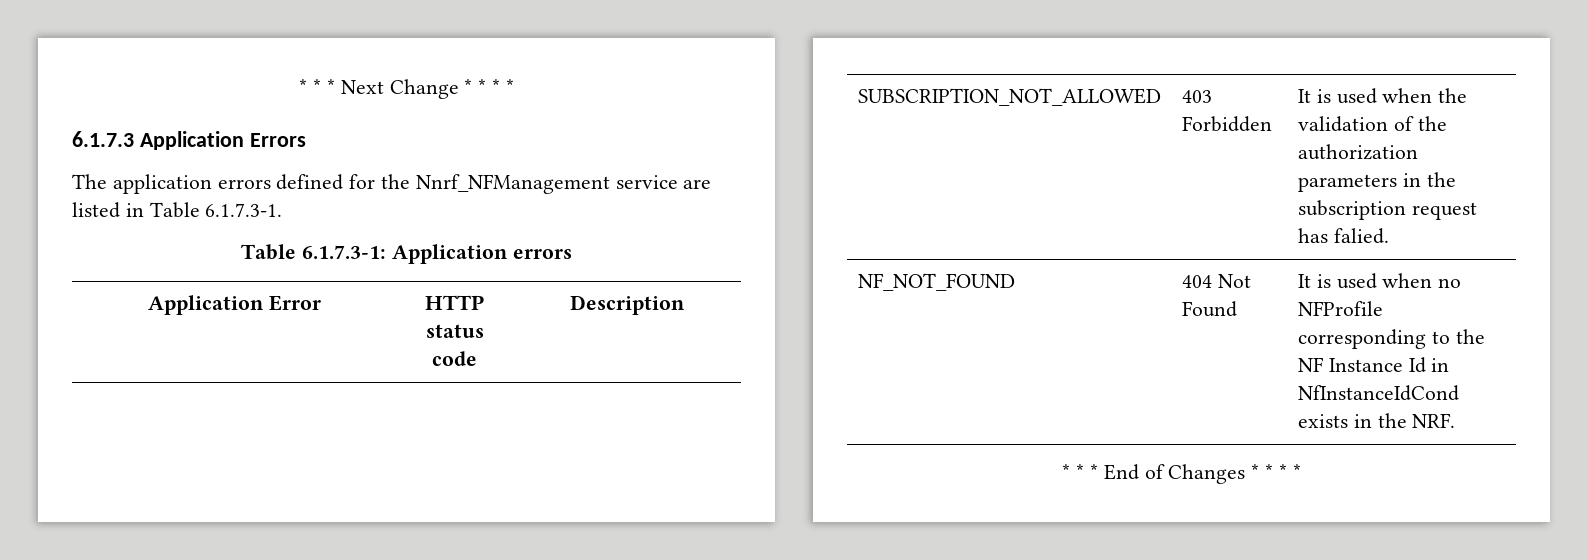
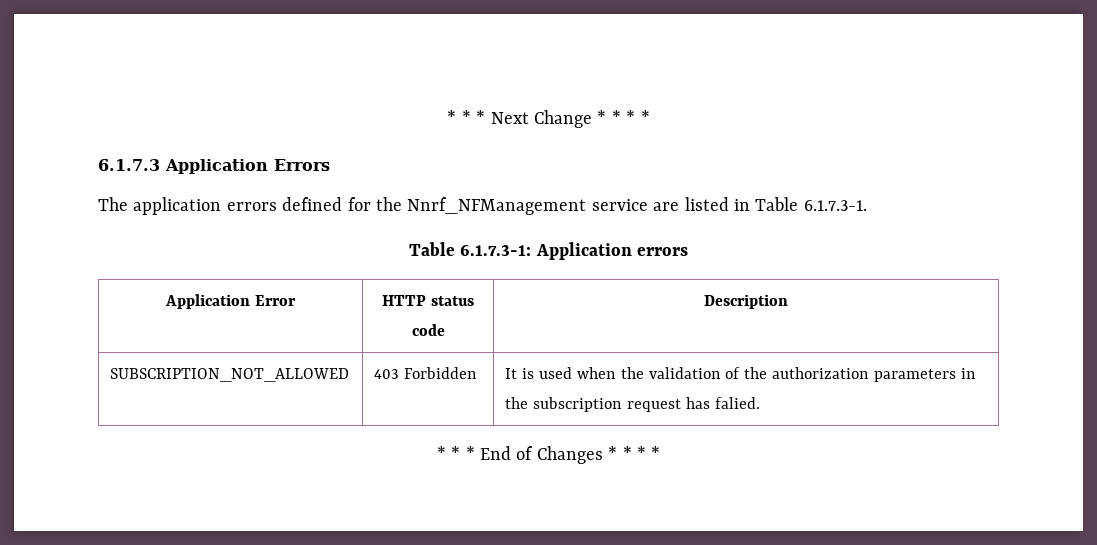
[857,273,1015,291] [1181,274,1251,288] [1181,301,1237,317] [1297,273,1462,289] [1297,301,1383,316] [1297,329,1485,349] [1297,357,1450,373] [1297,385,1459,401] [1297,413,1456,428] // NF_NOT_FOUND | 404 Not Found | It is used when no NFProfile corresponding to the NF Instance Id in NfInstanceIdCond exists in the NRF. -> (760, 403) none

